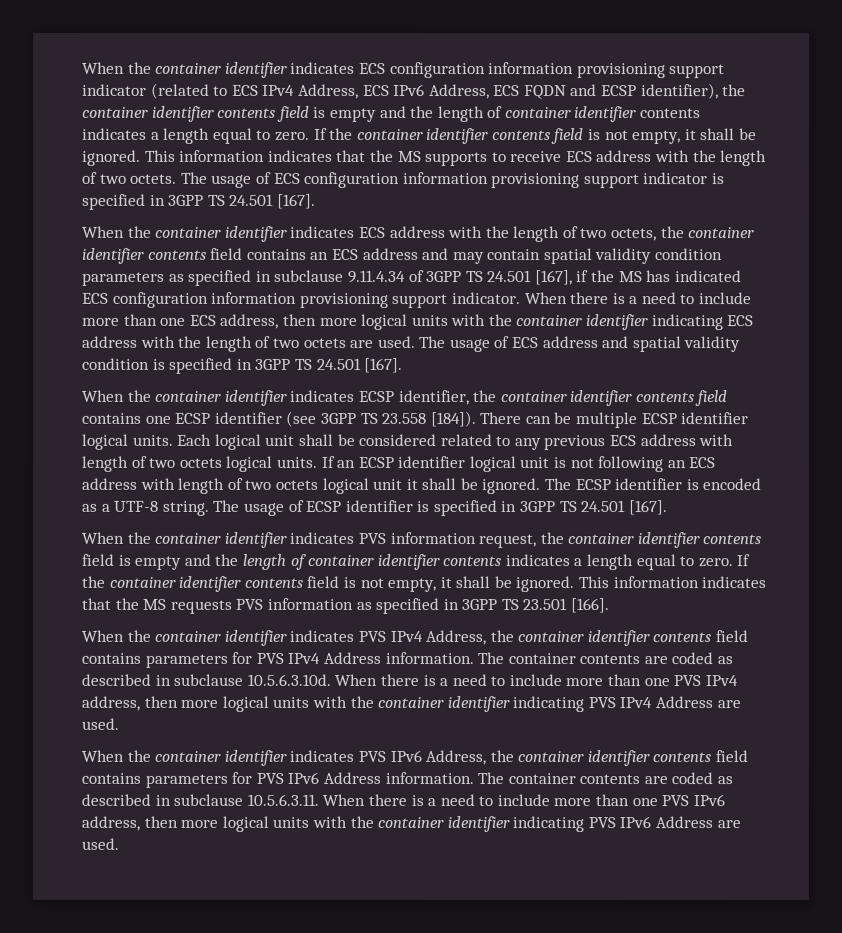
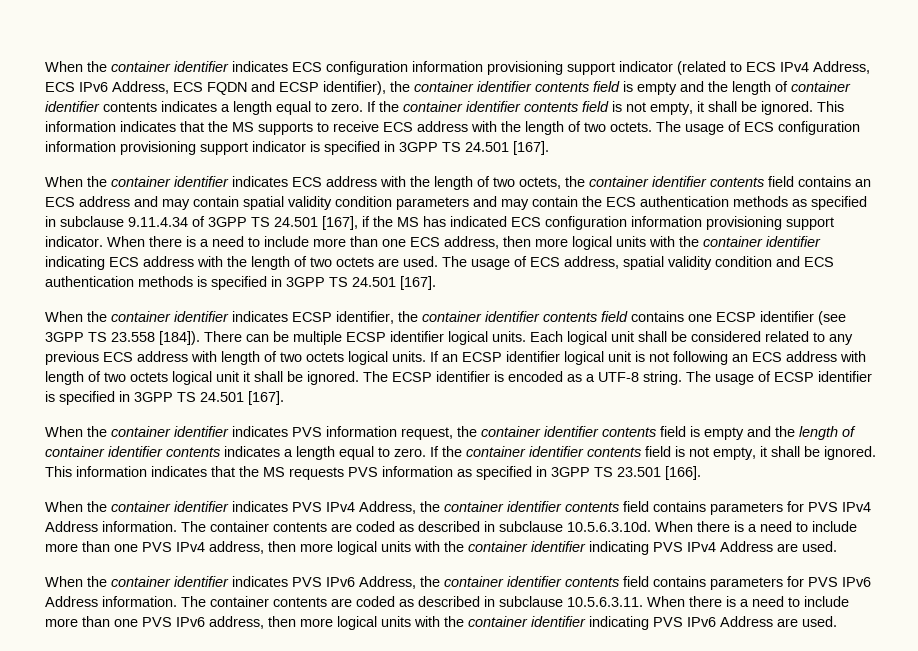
(165, 278) none -> [473,196,788,210] and may contain the ECS authentication methods
[542,336,742,353] [82,357,150,370] address and spatial validity condition -> [564,256,834,270] [45,276,193,287] address, spatial validity condition and ECS authentication methods

